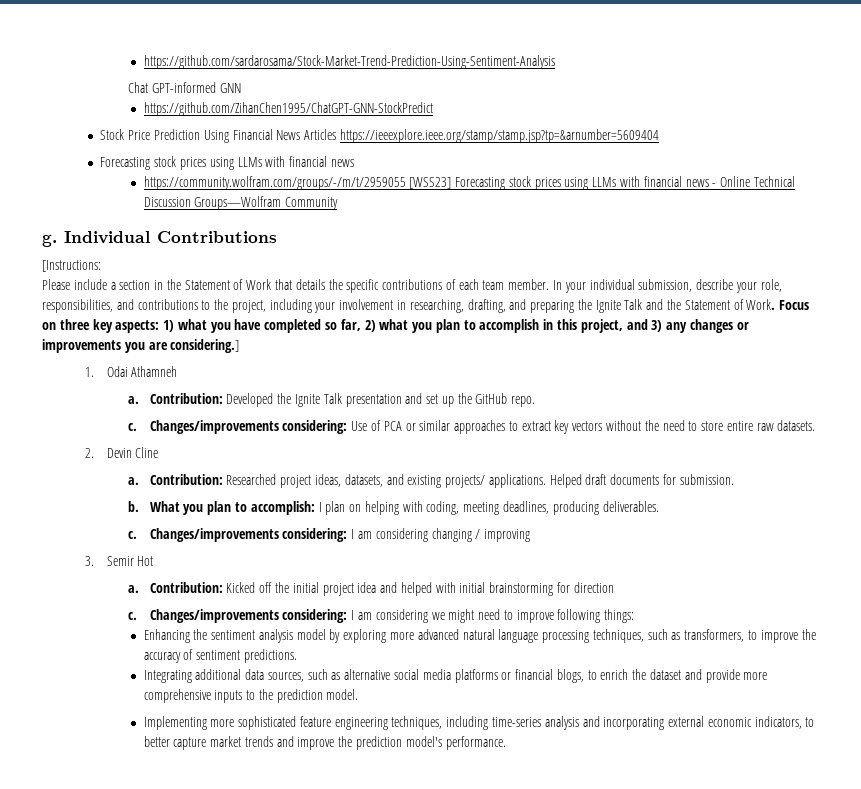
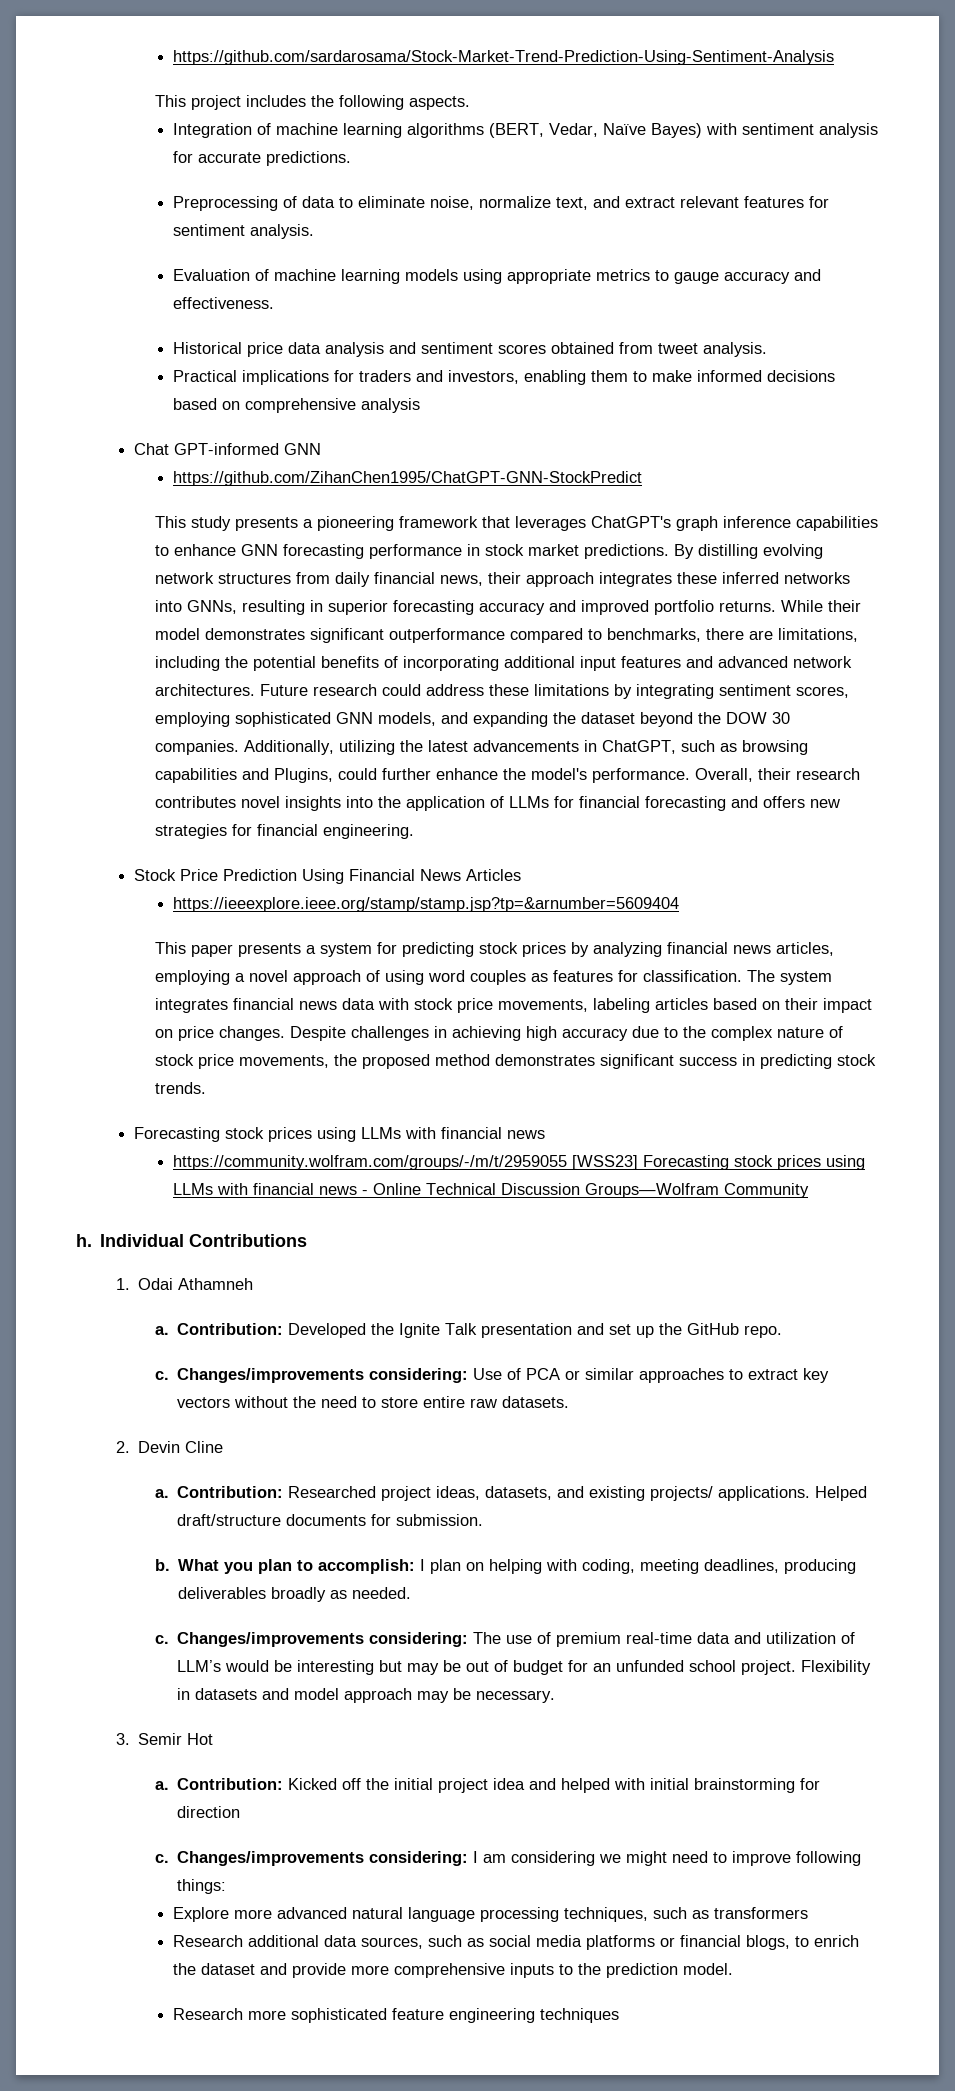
[128,82,241,93] [143,102,433,116] Chat GPT-informed GNN // https://github.com/ZihanChen1995/ChatGPT-GNN-StockPredict -> [155,95,471,110] [173,123,879,138] [173,151,352,166] [173,196,830,211] [173,224,315,239] [173,269,822,284] [173,297,275,309] [173,342,768,357] [173,370,836,385] [173,398,421,413] [133,443,321,455] [173,471,643,486] [155,516,879,531] [155,544,824,559] [155,572,851,587] [155,600,862,615] [155,628,859,643] [155,656,853,671] [155,684,850,699] [155,712,791,727] [155,740,809,755] [155,768,861,783] [155,796,841,811] [155,824,415,839] This project includes the following aspects. // Integration of machine learning algorithms (BERT, Vedar, Naïve Bayes) with sentiment analysis for accurate predictions. // Preprocessing of data to eliminate noise, normalize text, and extract relevant features for sentiment analysis. // Evaluation of machine learning models using appropriate metrics to gauge accuracy and effectiveness. // Historical price data analysis and sentiment scores obtained from tweet analysis. // Practical implications for traders and investors, enabling them to make informed decisions based on comprehensive analysis // Chat GPT-informed GNN // https://github.com/ZihanChen1995/ChatGPT-GNN-StockPredict // This study presents a pioneering framework that leverages ChatGPT's graph inference capabilities to enhance GNN forecasting performance in stock market predictions. By distilling evolving network structures from daily financial news, their approach integrates these inferred networks into GNNs, resulting in superior forecasting accuracy and improved portfolio returns. While their model demonstrates significant outperformance compared to benchmarks, there are limitations, including the potential benefits of incorporating additional input features and advanced network architectures. Future research could address these limitations by integrating sentiment scores, employing sophisticated GNN models, and expanding the dataset beyond the DOW 30 companies. Additionally, utilizing the latest advancements in ChatGPT, such as browsing capabilities and Plugins, could further enhance the model's performance. Overall, their research contributes novel insights into the application of LLMs for financial forecasting and offers new strategies for financial engineering.
(337, 134) none -> (521, 875) //
(659, 136) none -> [155,942,835,957] [155,970,833,985] [155,998,873,1013] [155,1026,844,1041] [155,1054,877,1069] [155,1082,207,1094] // This paper presents a system for predicting stock prices by analyzing financial news articles, employing a novel approach of using word couples as features for classification. The system integrates financial news data with stock price movements, labeling articles based on their impact on price changes. Despite challenges in achieving high accuracy due to the complex nature of stock price movements, the proposed method demonstrates significant success in predicting stock trends.
[42,234,57,247] g. -> [76,1234,92,1247] h.
[42,260,101,272] [42,279,782,293] [42,299,810,313] [42,319,749,333] [42,339,240,353] // [Instructions: // Please include a section in the Statement of Work that details the specific contributions of each team member. In your individual submission, describe your role, responsibilities, and contributions to the project, including your involvement in researching, drafting, and preparing the Ignite Talk and the Statement of Work. Focus on three key aspects: 1) what you have completed so far, 2) what you plan to accomplish in this project, and 3) any changes or improvements you are considering.] -> (308, 1240) none
[585,474,607,485] draft -> [177,1514,282,1526] draft/structure
[602,501,659,512] [128,528,531,542] deliverables. // c. Changes/improvements considering: I am considering changing / improving -> [178,1587,412,1602] [155,1632,856,1647] [177,1660,872,1675] [177,1688,556,1703] deliverables broadly as needed. // c. Changes/improvements considering: The use of premium real-time data and utilization of LLM’s would be interesting but may be out of budget for an unfunded school project. Flexibility in datasets and model approach may be necessary.
[143,629,387,643] Enhancing the sentiment analysis model by exploring -> [173,1907,230,1922] Explore
[684,629,816,643] [143,649,297,663] [143,670,192,683] transformers, to improve the accuracy of sentiment predictions. // Integrating -> [714,1907,809,1919] [173,1935,244,1947] transformers // Research
[344,669,391,680] alternative -> (485, 1942) none
[143,716,207,730] Implementing -> [173,2008,244,2020] Research
[391,716,815,730] [143,736,506,750] techniques, including time-series analysis and incorporating external economic indicators, to better capture market trends and improve the prediction model's performance. -> [540,2008,620,2023] techniques

